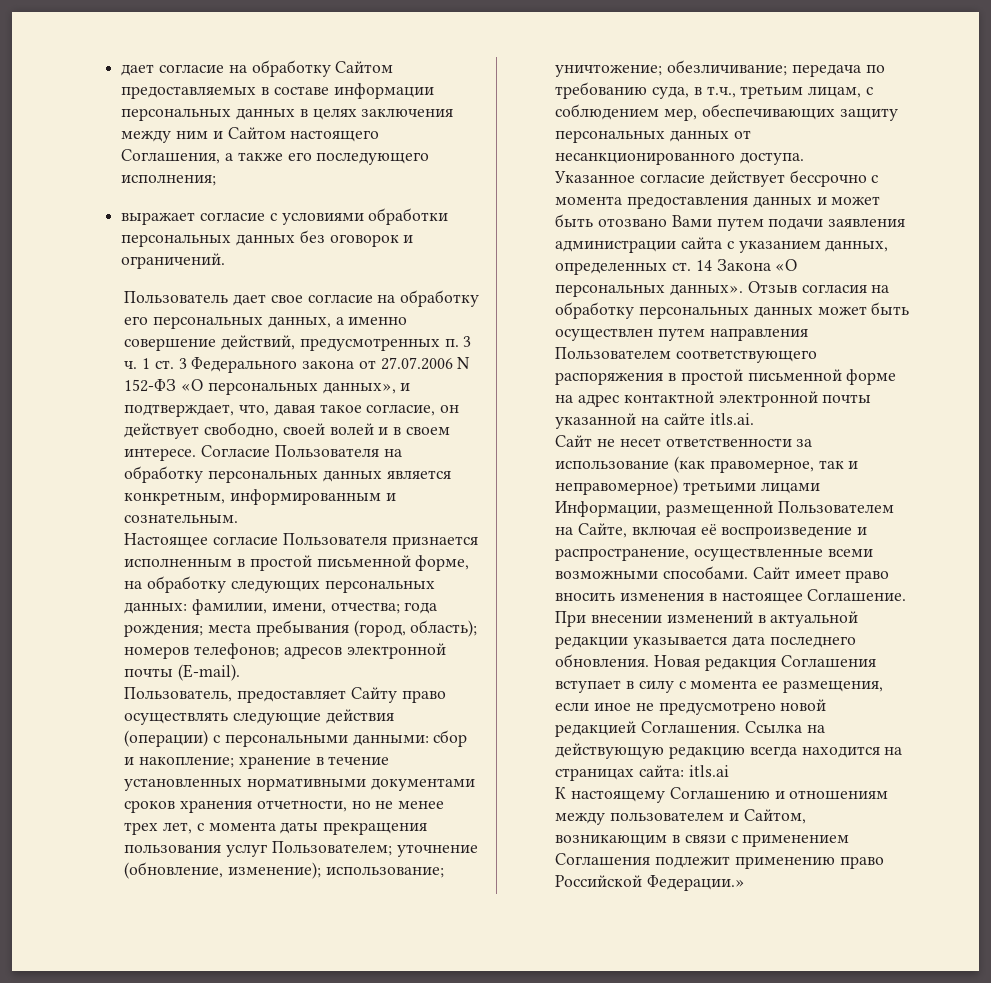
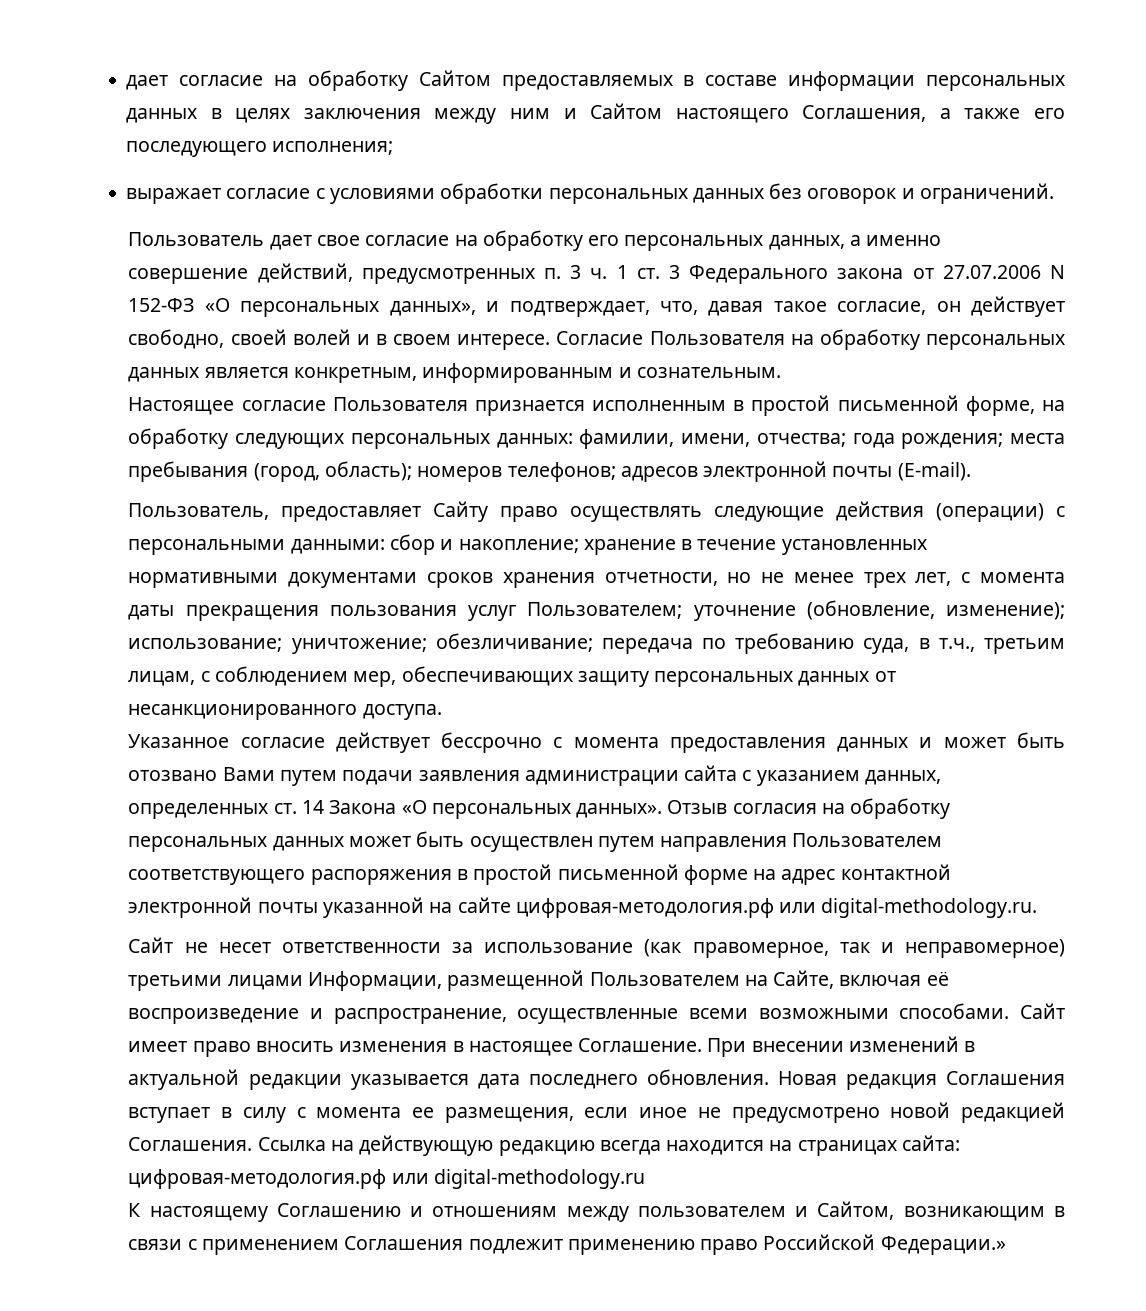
[709,413,754,425] itls.ai. -> [515,898,1038,918] цифровая-методология.рф или digital-methodology.ru.
[688,765,729,777] itls.ai -> [128,1169,645,1189] цифровая-методология.рф или digital-methodology.ru

